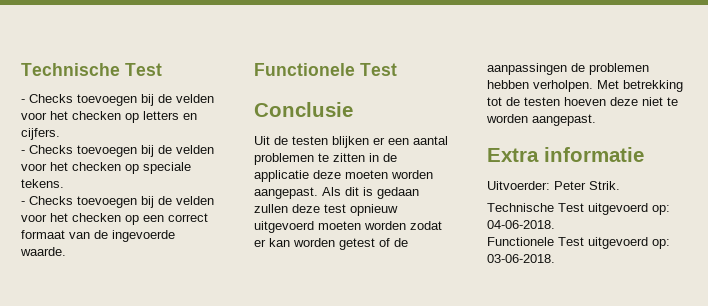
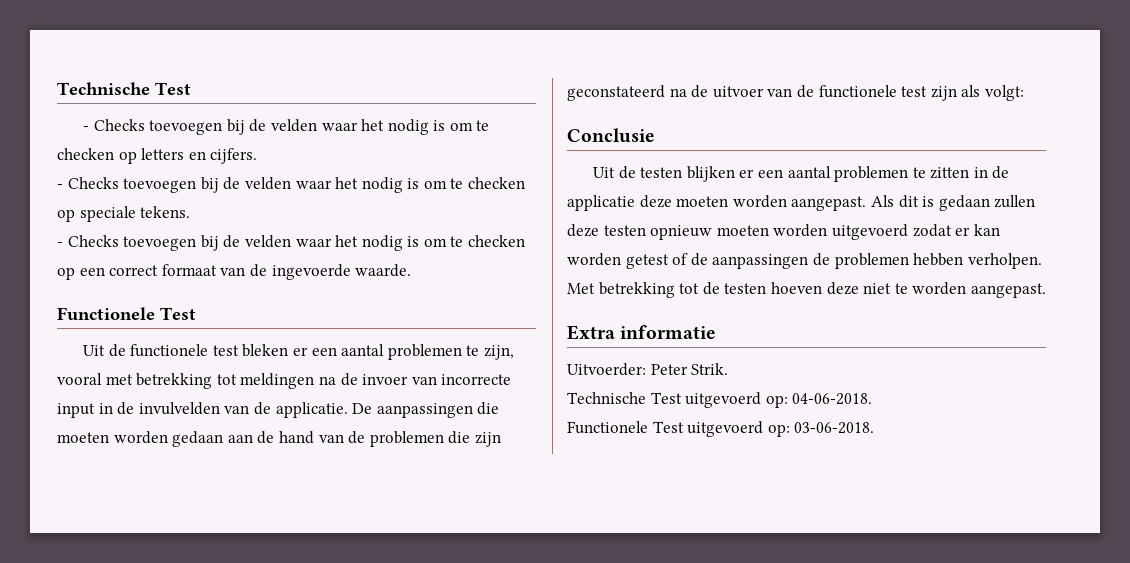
[21,111,68,120] voor het -> [321,119,490,135] waar het nodig is om te
[21,162,68,171] voor het -> [295,177,464,193] waar het nodig is om te
[21,213,68,222] voor het -> [295,235,464,251] waar het nodig is om te
(397, 69) none -> [82,344,514,360] [57,373,512,389] [57,402,500,418] [57,431,501,447] [567,85,1024,101] // Uit de functionele test bleken er een aantal problemen te zijn, vooral met betrekking tot meldingen na de invoer van incorrecte input in de invulvelden van de applicatie. De aanpassingen die moeten worden gedaan aan de hand van de problemen die zijn geconstateerd na de uitvoer van de functionele test zijn als volgt:
[324,204,398,216] [254,221,406,233] test opnieuw uitgevoerd moeten worden -> [603,224,908,240] testen opnieuw moeten worden uitgevoerd

